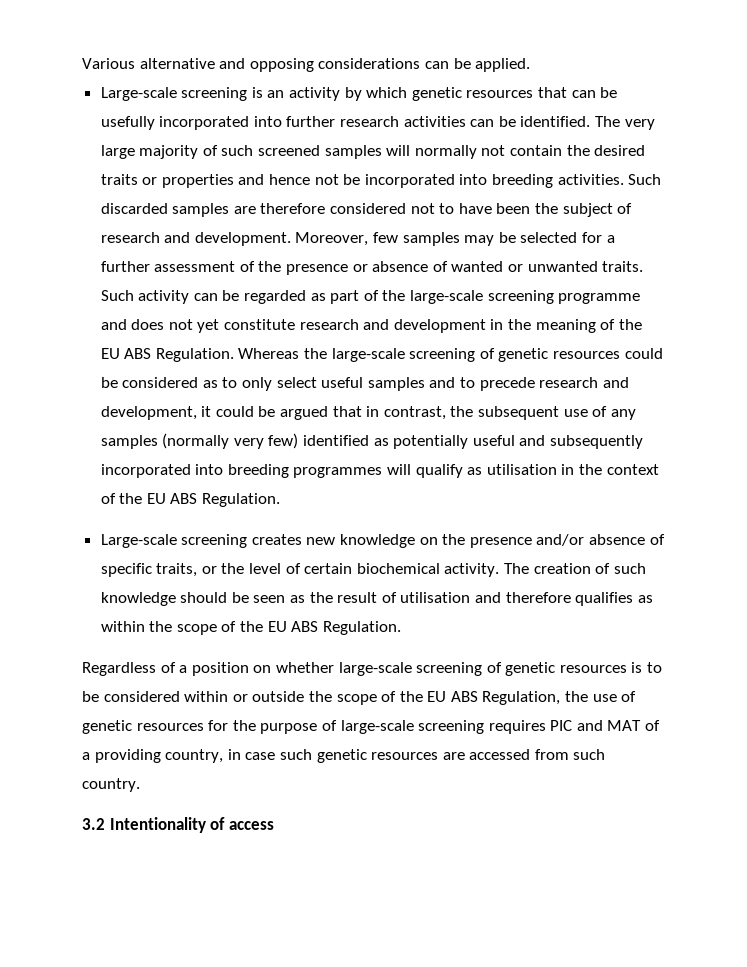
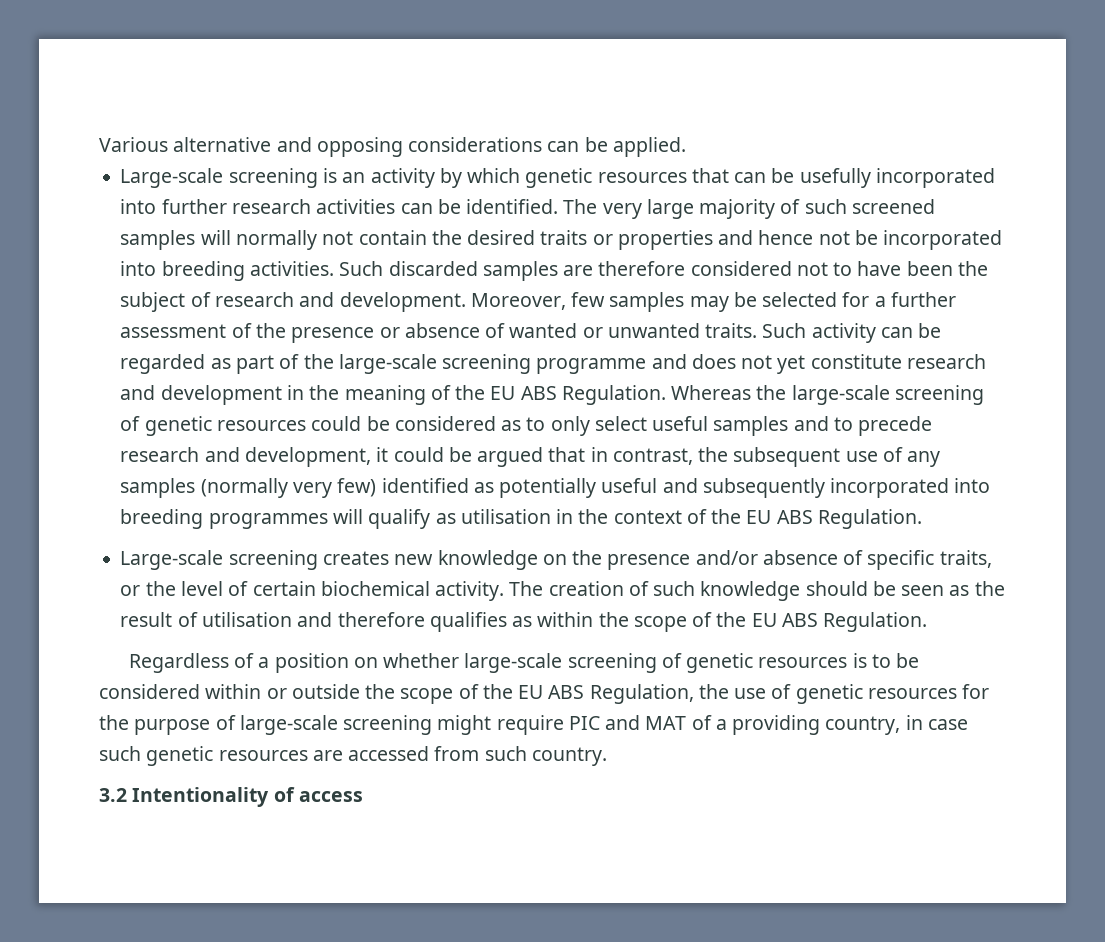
[488,720,546,734] requires -> [437,715,564,735] might require

